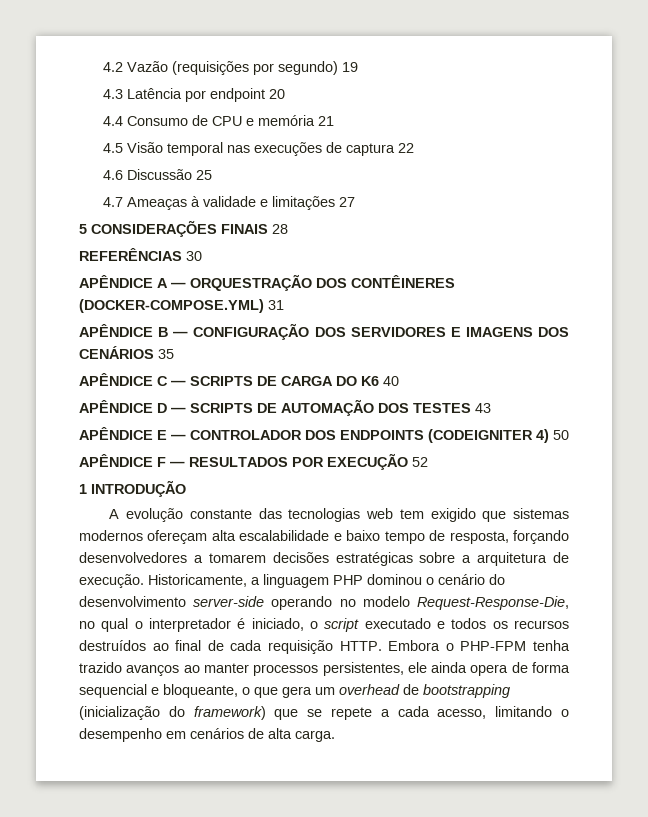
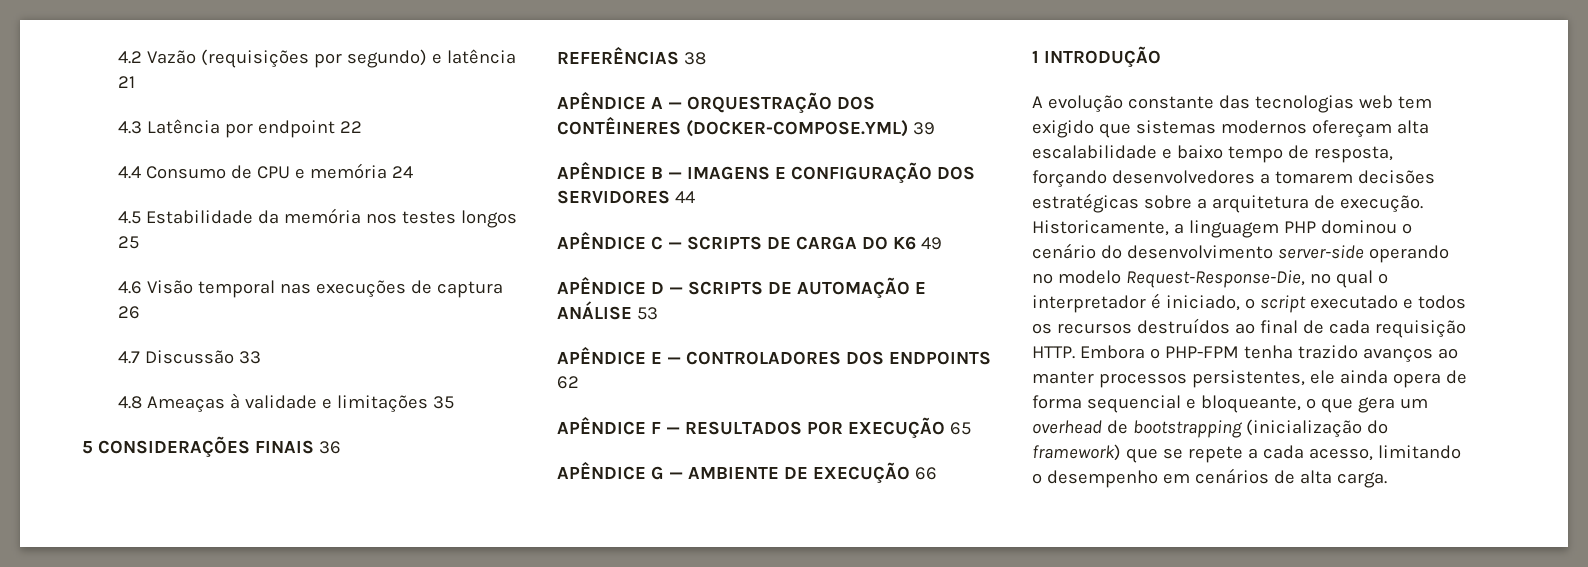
[341,62,358,72] 19 -> [431,49,516,64] [117,76,135,88] e latência 21
[268,89,285,99] 20 -> [339,121,362,133] 22
[317,116,334,126] 21 -> [391,166,413,178] 24
(123, 148) none -> [145,208,517,228] [117,236,139,249] [117,281,142,294] Estabilidade da memória nos testes longos 25 // 4.6
[397,143,414,153] [102,169,212,180] [102,197,123,207] 22 // 4.6 Discussão 25 // 4.7 -> [117,306,140,319] [117,350,261,364] [117,396,142,409] 26 // 4.7 Discussão 33 // 4.8
[338,197,355,207] 27 -> [432,396,454,409] 35
[272,224,288,234] 28 -> [318,441,341,454] 36
[186,251,202,261] 30 -> [683,52,706,65] 38
[268,300,284,310] 31 -> [912,122,935,135] 39
(189, 334) none -> [686,166,786,180] IMAGENS E
[450,327,569,337] [79,346,174,359] E IMAGENS DOS CENÁRIOS 35 -> [674,191,695,203] 44
[383,376,399,386] 40 -> [920,237,942,250] 49
[378,403,491,413] DOS TESTES 43 -> [914,282,926,294] [557,301,658,320] E ANÁLISE 53
[190,430,302,440] CONTROLADOR -> [685,351,841,365] CONTROLADORES
[428,429,569,443] (CODEIGNITER 4) 50 -> [557,376,579,389] 62
[412,457,428,467] 52 -> [949,422,971,435] [557,461,937,484] 65 // APÊNDICE G — AMBIENTE DE EXECUÇÃO 66

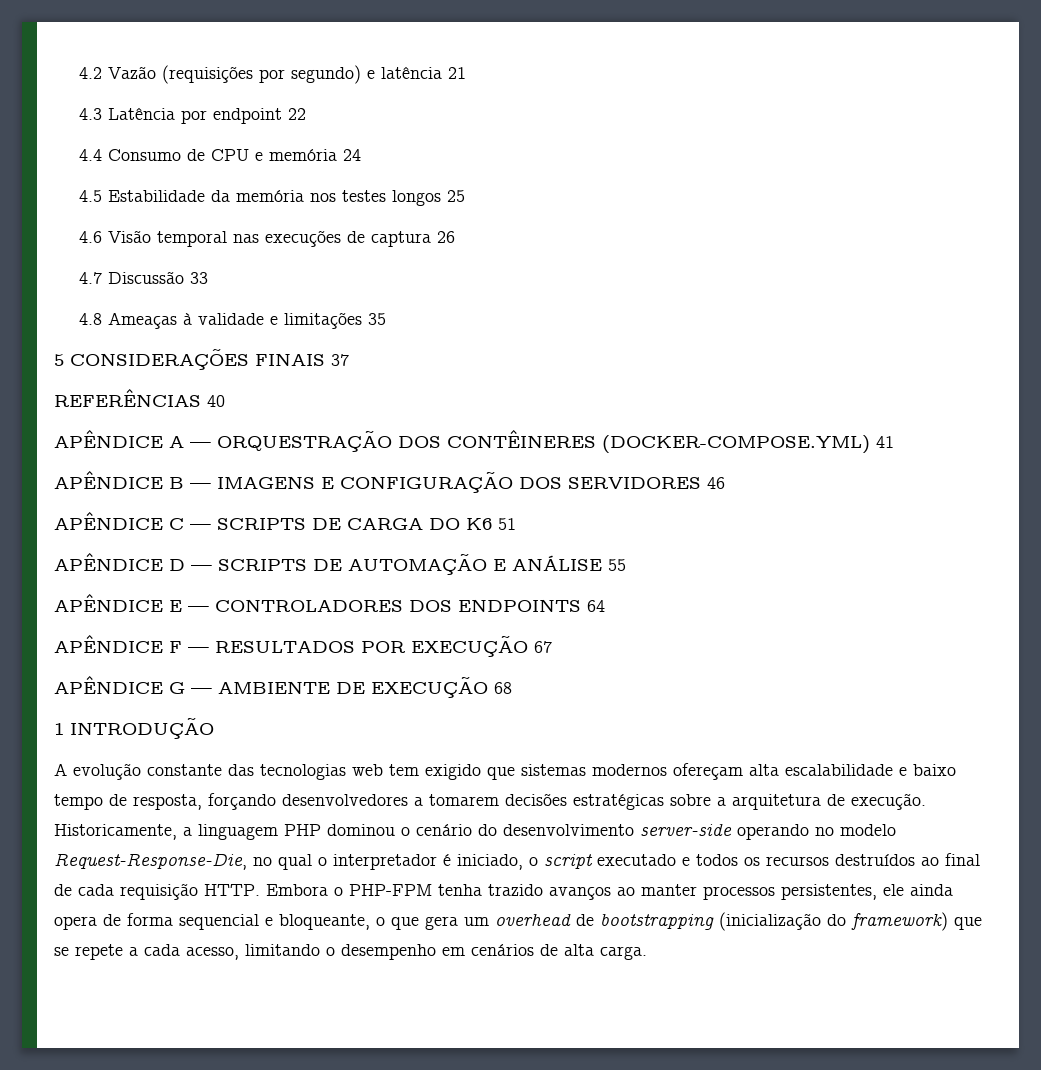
[318,441,341,454] 36 -> [331,354,349,366] 37
[683,52,706,65] 38 -> [207,395,225,407] 40
[912,122,935,135] 39 -> [876,436,894,448] 41
[674,191,695,203] 44 -> [707,477,725,489] 46
[920,237,942,250] 49 -> [498,518,516,530] 51
[636,307,658,320] 53 -> [608,559,626,571] 55
[557,376,579,389] 62 -> [587,600,605,612] 64
[949,422,971,435] 65 -> [534,641,552,653] 67
[914,467,937,480] 66 -> [494,682,512,694] 68

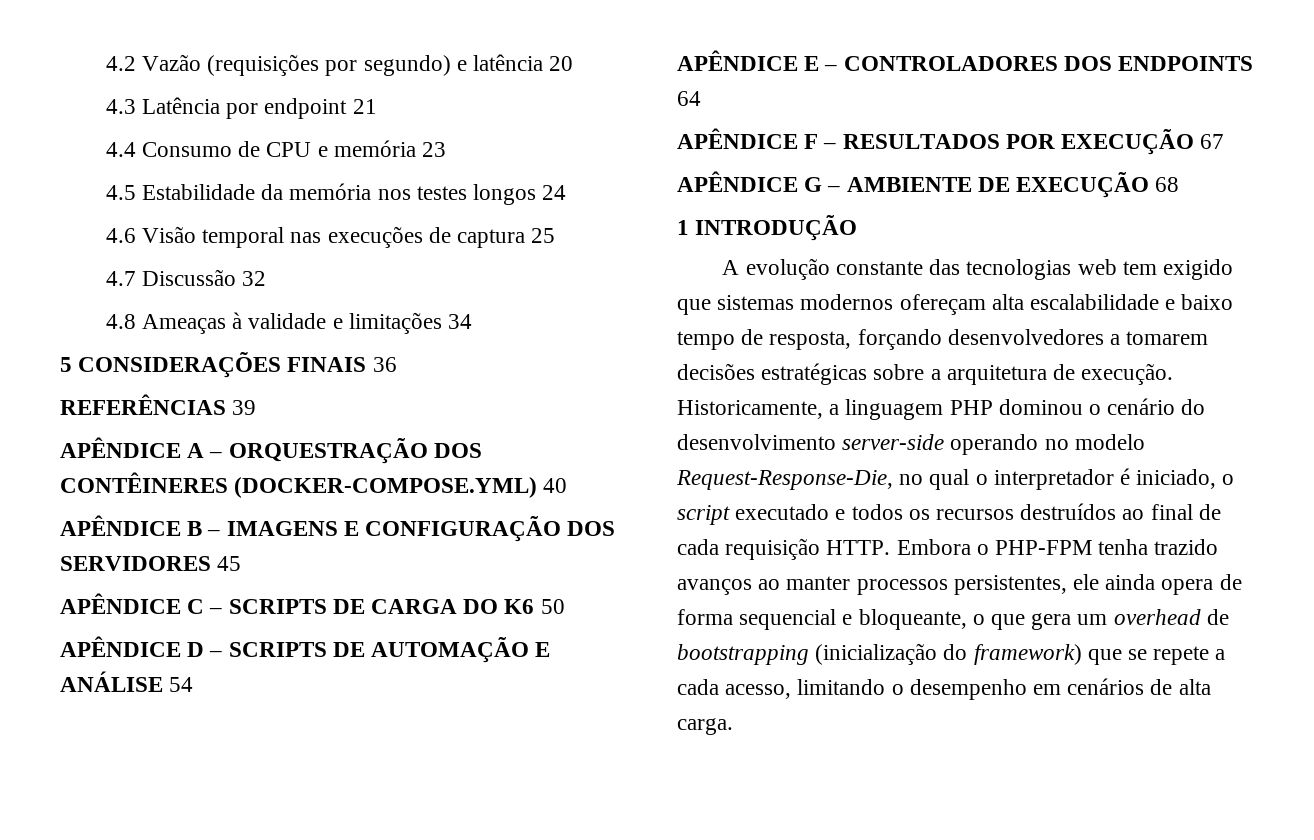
[448,67,467,79] 21 -> [549,56,574,71] 20
[288,108,307,120] 22 -> [352,99,377,114] 21
[343,149,362,161] 24 -> [422,142,447,157] 23
[447,190,466,202] 25 -> [542,185,567,200] 24
[437,231,456,243] 26 -> [531,228,556,243] 25
[190,272,209,284] 33 -> [242,271,267,286] 32
[368,313,387,325] 35 -> [448,314,473,329] 34
[331,354,349,366] 37 -> [372,357,397,372] 36
[207,395,225,407] 40 -> [232,400,257,415] 39
[190,442,211,448] — -> [209,452,223,458] –
[876,436,894,448] 41 -> [543,478,568,493] 40
[190,483,211,489] — -> [207,530,221,536] –
[707,477,725,489] 46 -> [217,556,242,571] 45
[190,524,211,530] — -> [209,608,223,614] –
[498,518,516,530] 51 -> [540,599,565,614] 50
[191,565,212,571] — -> [209,651,223,657] –
[608,559,626,571] 55 -> [169,677,194,692] 54
[188,606,209,612] — -> [824,65,838,71] –
[188,647,209,653] — -> [823,143,837,149] –
[191,688,212,694] — -> [827,186,841,192] –

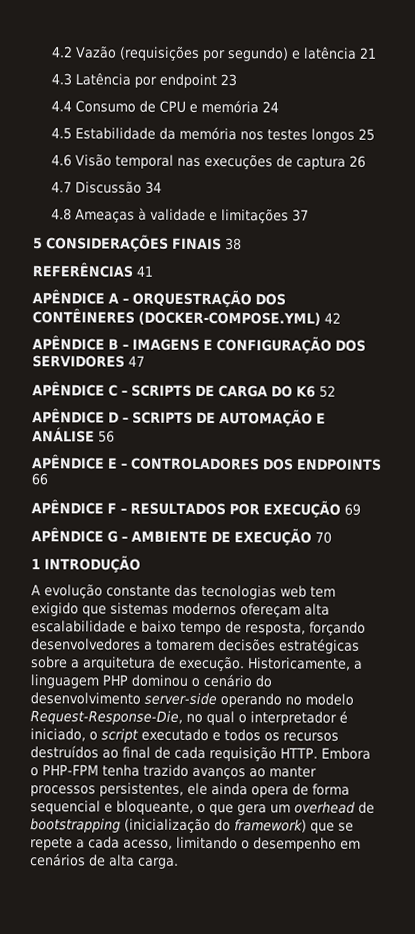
[549,56,574,71] 20 -> [359,47,378,59] 21
[352,99,377,114] 21 -> [220,74,238,87] 23
[422,142,447,157] 23 -> [262,101,280,113] 24
[542,185,567,200] 24 -> [358,128,376,141] 25
[531,228,556,243] 25 -> [349,155,367,168] 26
[242,271,267,286] 32 -> [145,181,163,194] 34
[448,314,473,329] 34 -> [292,209,310,222] 37
[372,357,397,372] 36 -> [225,238,242,251] 38
[232,400,257,415] 39 -> [136,265,153,277] 41
[543,478,568,493] 40 -> [324,312,341,324] 42
[217,556,242,571] 45 -> [128,355,145,367] 47
[540,599,565,614] 50 -> [319,385,336,398] 52
[169,677,194,692] 54 -> [98,430,115,443] 56
[677,91,701,106] 64 -> [31,473,48,486] 66
[1200,134,1225,149] 67 -> [343,503,361,516] 69
[1155,177,1180,192] 68 -> [315,531,332,544] 70

